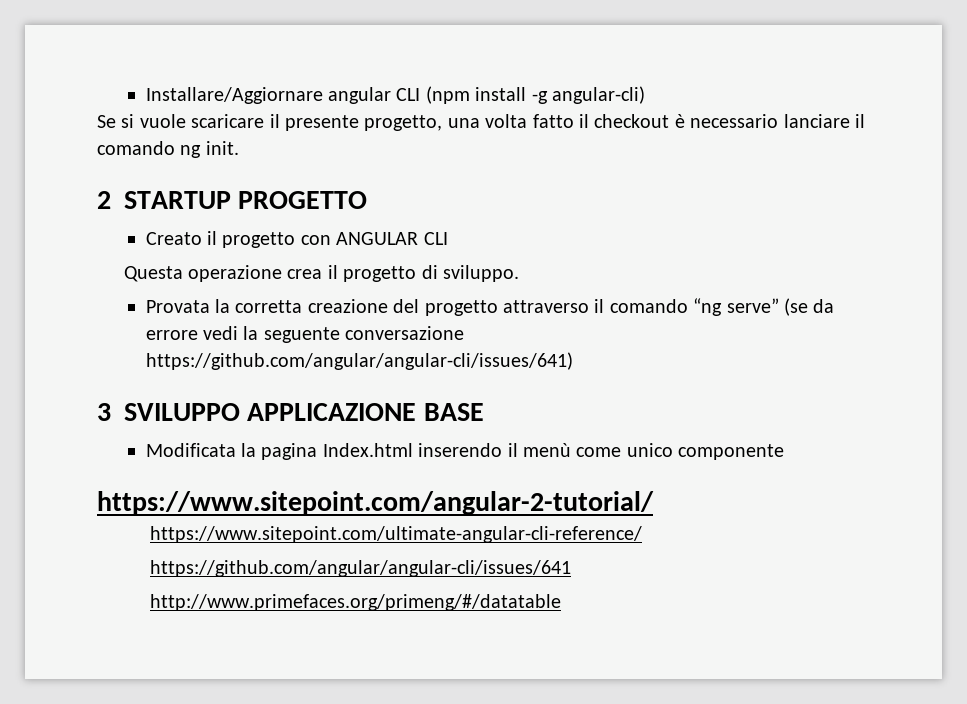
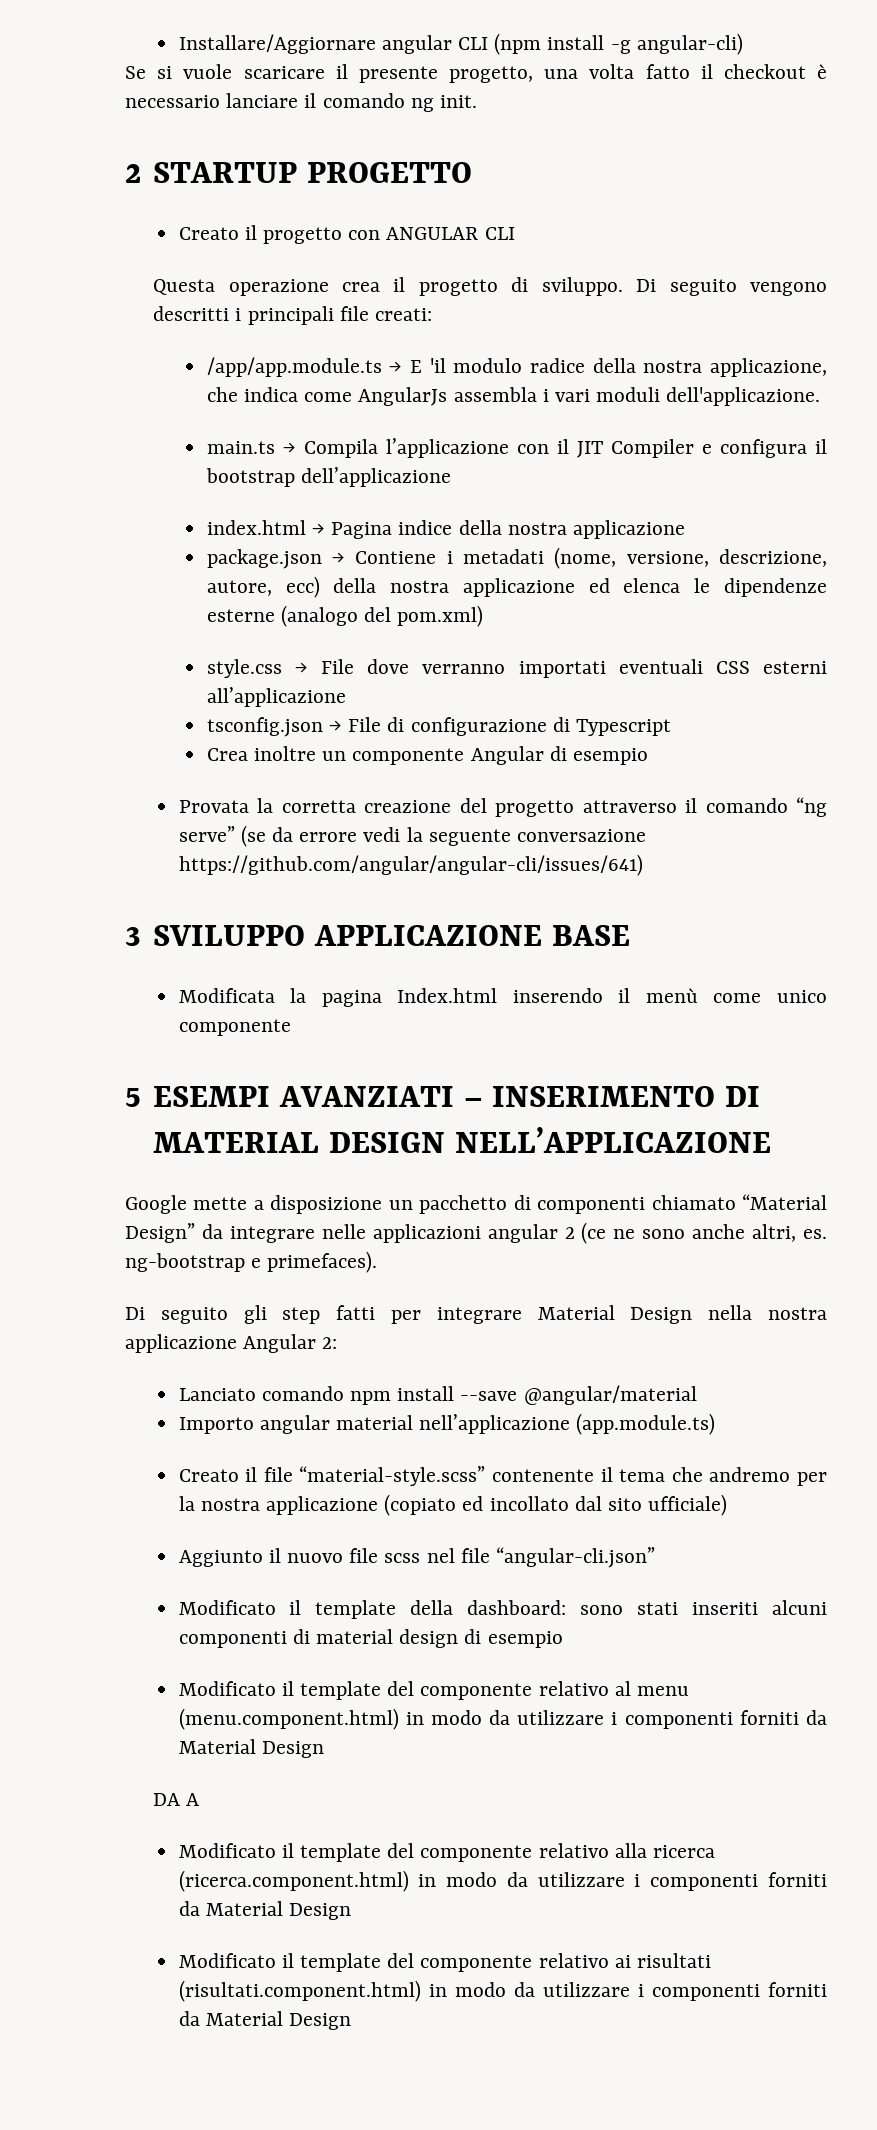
(520, 273) none -> [636,279,827,296] [153,306,433,325] [206,357,827,377] [206,387,821,406] [206,438,828,458] [205,467,451,487] [206,520,686,539] [206,547,827,569] [206,576,827,598] [206,605,484,627] [206,659,827,678] [206,687,346,707] [206,717,672,737] [206,746,649,765] Di seguito vengono descritti i principali file creati: // /app/app.module.ts → E 'il modulo radice della nostra applicazione, che indica come AngularJs assembla i vari moduli dell'applicazione. // main.ts → Compila l’applicazione con il JIT Compiler e configura il bootstrap dell’applicazione // index.html → Pagina indice della nostra applicazione // package.json → Contiene i metadati (nome, versione, descrizione, autore, ecc) della nostra applicazione ed elenca le dipendenze esterne (analogo del pom.xml) // style.css → File dove verranno importati eventuali CSS esterni all’applicazione // tsconfig.json → File di configurazione di Typescript // Crea inoltre un componente Angular di esempio
[97,491,654,515] [150,526,643,543] [150,560,572,577] [150,594,562,611] https://www.sitepoint.com/angular-2-tutorial/ // https://www.sitepoint.com/ultimate-angular-cli-reference/ // https://github.com/angular/angular-cli/issues/641 // http://www.primefaces.org/primeng/#/datatable -> [125,1086,761,1107] [153,1127,771,1153] [125,1194,827,1214] [125,1222,827,1244] [125,1251,378,1273] [125,1305,827,1324] [125,1334,338,1353] [178,1385,697,1405] [178,1413,716,1435] [178,1466,827,1486] [178,1494,728,1516] [178,1547,655,1568] [178,1600,827,1619] [178,1629,563,1648] [178,1681,689,1700] [178,1708,827,1730] [178,1739,324,1758] [153,1793,200,1806] [178,1843,715,1862] [178,1870,827,1892] [178,1901,351,1920] [178,1953,711,1972] [178,1980,827,2002] [178,2011,351,2030] 5 ESEMPI AVANZIATI – INSERIMENTO DI MATERIAL DESIGN NELL’APPLICAZIONE // Google mette a disposizione un pacchetto di componenti chiamato “Material Design” da integrare nelle applicazioni angular 2 (ce ne sono anche altri, es. ng-bootstrap e primefaces). // Di seguito gli step fatti per integrare Material Design nella nostra applicazione Angular 2: // Lanciato comando npm install --save @angular/material // Importo angular material nell’applicazione (app.module.ts) // Creato il file “material-style.scss” contenente il tema che andremo per la nostra applicazione (copiato ed incollato dal sito ufficiale) // Aggiunto il nuovo file scss nel file “angular-cli.json” // Modificato il template della dashboard: sono stati inseriti alcuni componenti di material design di esempio // Modificato il template del componente relativo al menu (menu.component.html) in modo da utilizzare i componenti forniti da Material Design // DA A // Modificato il template del componente relativo alla ricerca (ricerca.component.html) in modo da utilizzare i componenti forniti da Material Design // Modificato il template del componente relativo ai risultati (risultati.component.html) in modo da utilizzare i componenti forniti da Material Design

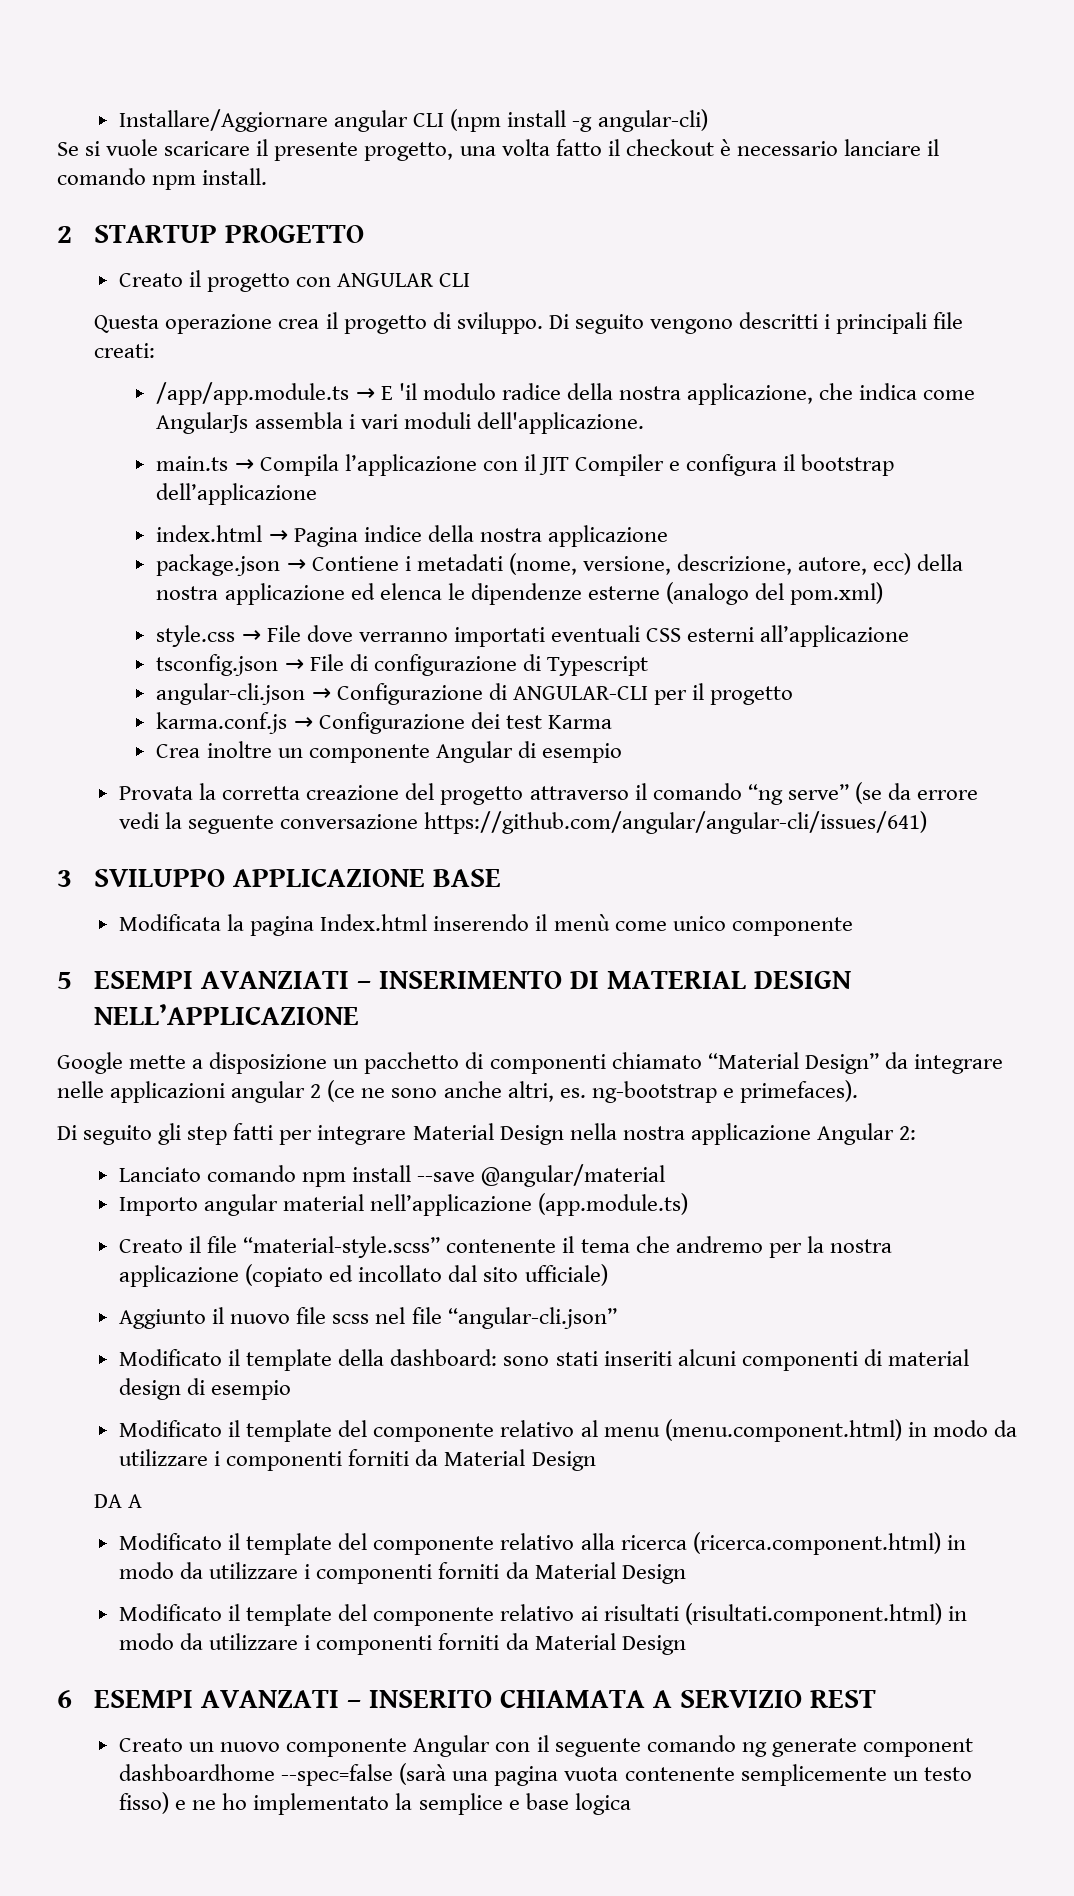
[410,95,478,112] ng init. -> [152,168,268,190] npm install.
(672, 727) none -> [156,683,793,705] [156,712,612,734] // angular-cli.json → Configurazione di ANGULAR-CLI per il progetto // karma.conf.js → Configurazione dei test Karma
(351, 2021) none -> [57,1689,877,1708] [119,1735,973,1757] [119,1763,972,1786] [119,1792,631,1815] // 6 ESEMPI AVANZATI – INSERITO CHIAMATA A SERVIZIO REST // Creato un nuovo componente Angular con il seguente comando ng generate component dashboardhome --spec=false (sarà una pagina vuota contenente semplicemente un testo fisso) e ne ho implementato la semplice e base logica

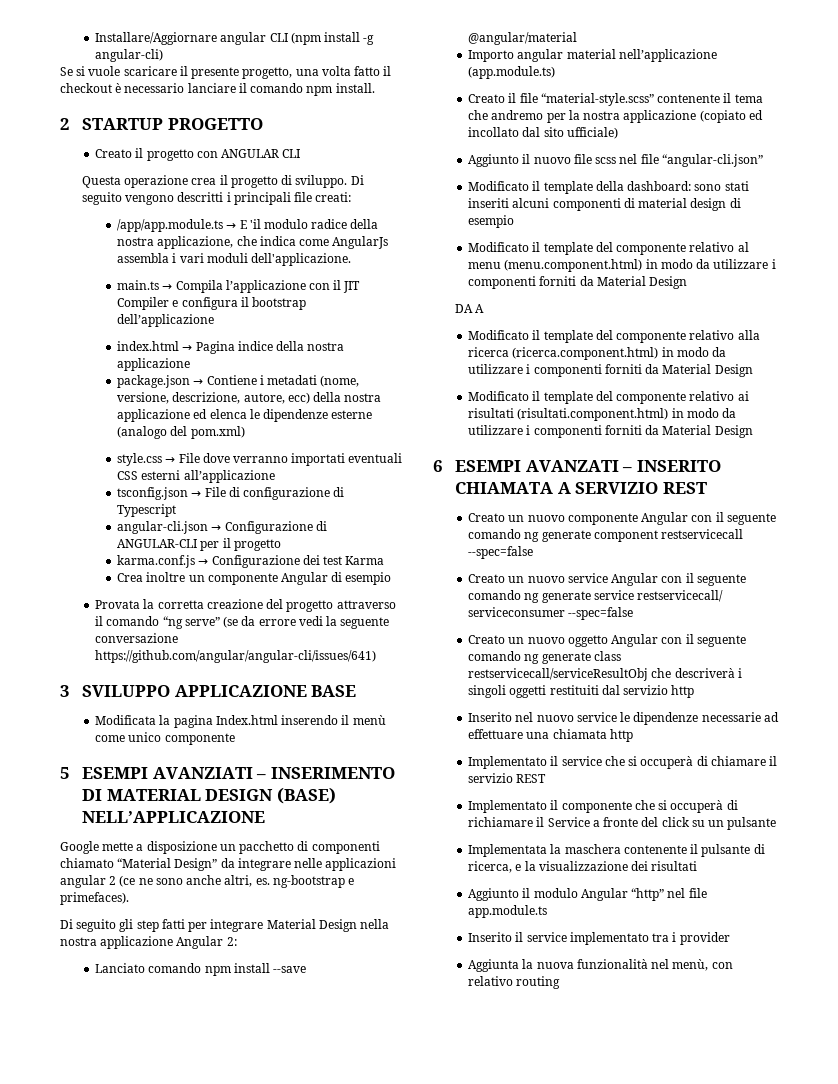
(852, 980) none -> [276,787,336,804] (BASE)
[119,1763,972,1786] [119,1792,631,1815] dashboardhome --spec=false (sarà una pagina vuota contenente semplicemente un testo fisso) e ne ho implementato la semplice e base logica -> [661,529,744,539] [468,546,534,559] [468,573,746,586] [468,590,724,603] [468,607,634,620] [468,634,746,647] [468,651,621,664] [468,668,742,681] [468,685,695,698] [468,712,779,725] [468,729,633,742] [468,756,778,769] [468,773,547,783] [468,800,738,813] [468,817,777,830] [468,844,765,857] [468,861,698,873] [468,888,707,901] [468,905,548,918] [468,932,730,945] [468,959,733,972] [468,976,561,989] restservicecall --spec=false // Creato un nuovo service Angular con il seguente comando ng generate service restservicecall/ serviceconsumer --spec=false // Creato un nuovo oggetto Angular con il seguente comando ng generate class restservicecall/serviceResultObj che descriverà i singoli oggetti restituiti dal servizio http // Inserito nel nuovo service le dipendenze necessarie ad effettuare una chiamata http // Implementato il service che si occuperà di chiamare il servizio REST // Implementato il componente che si occuperà di richiamare il Service a fronte del click su un pulsante // Implementata la maschera contenente il pulsante di ricerca, e la visualizzazione dei risultati // Aggiunto il modulo Angular “http” nel file app.module.ts // Inserito il service implementato tra i provider // Aggiunta la nuova funzionalità nel menù, con relativo routing

